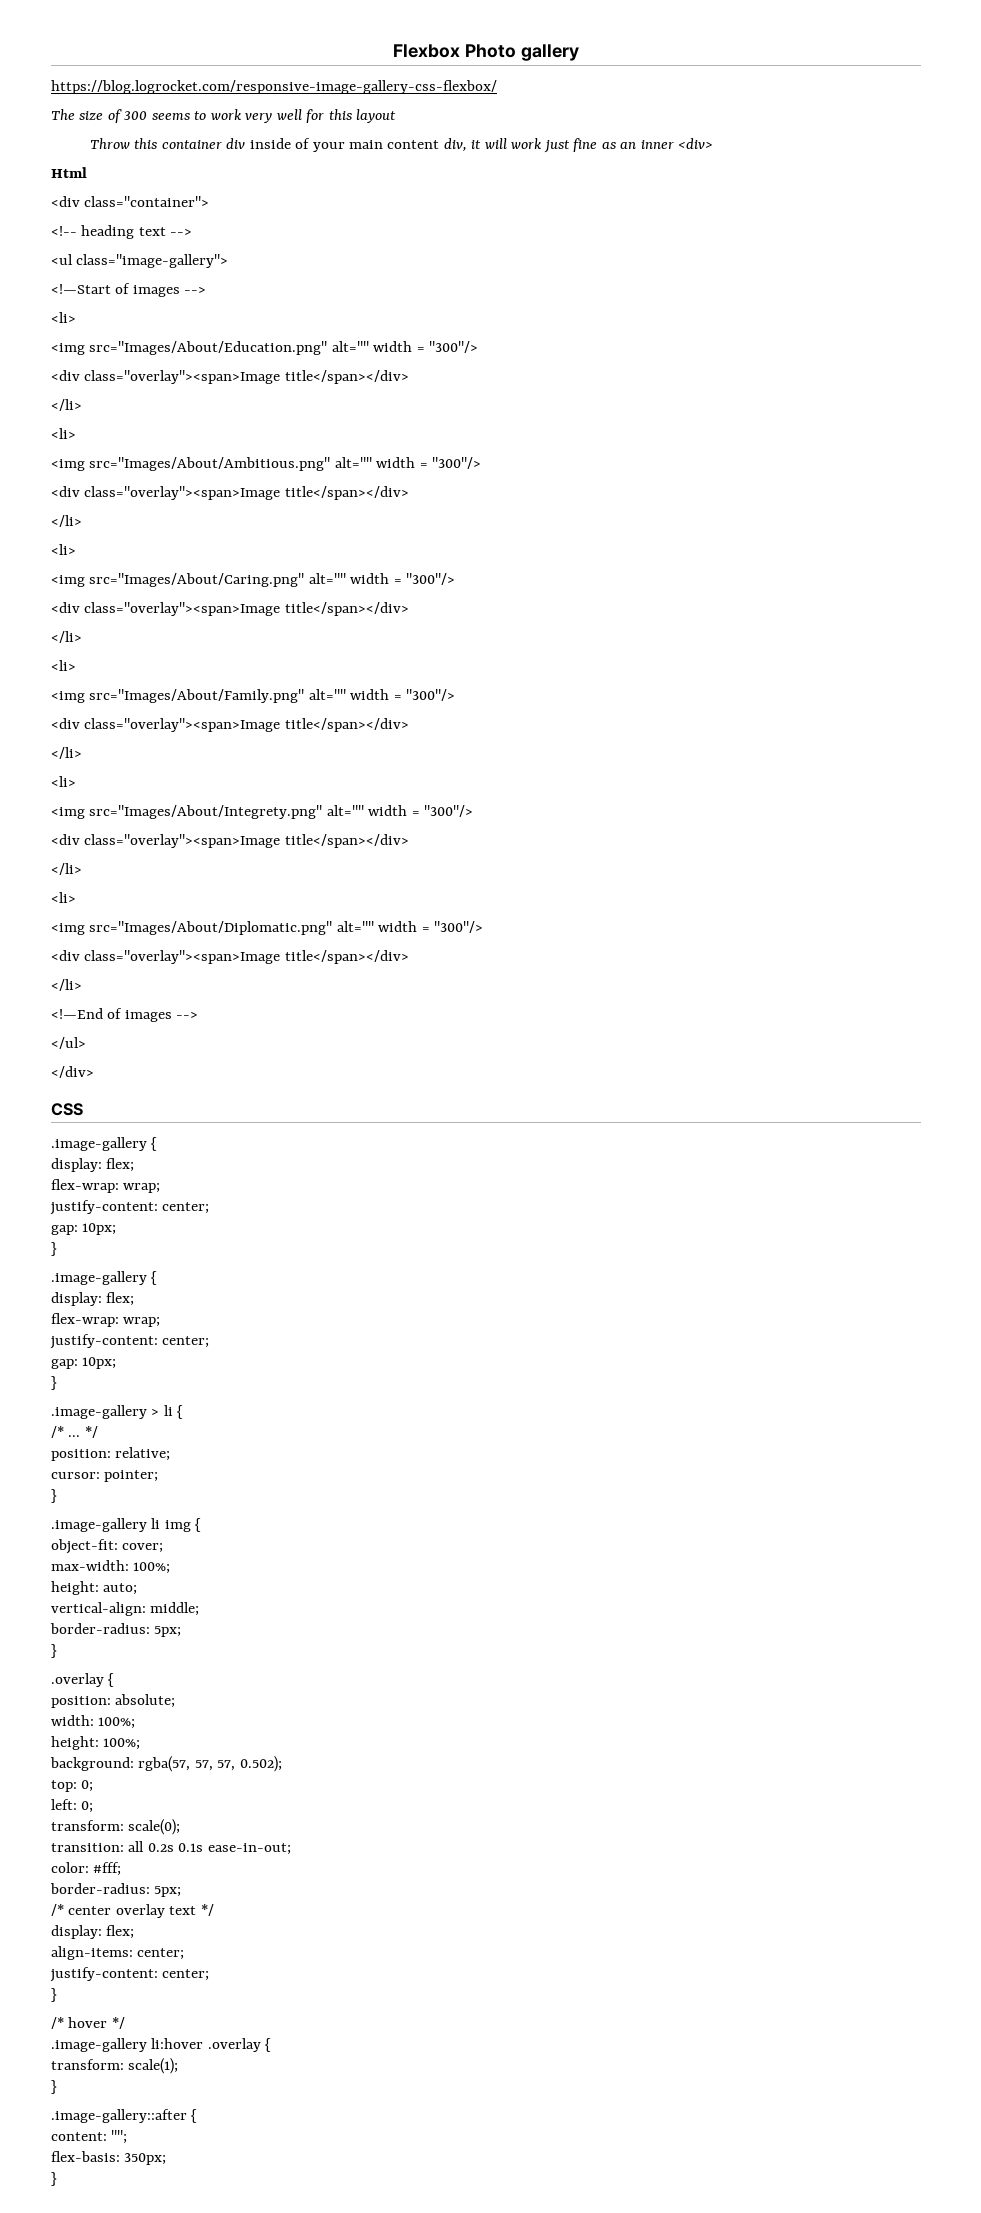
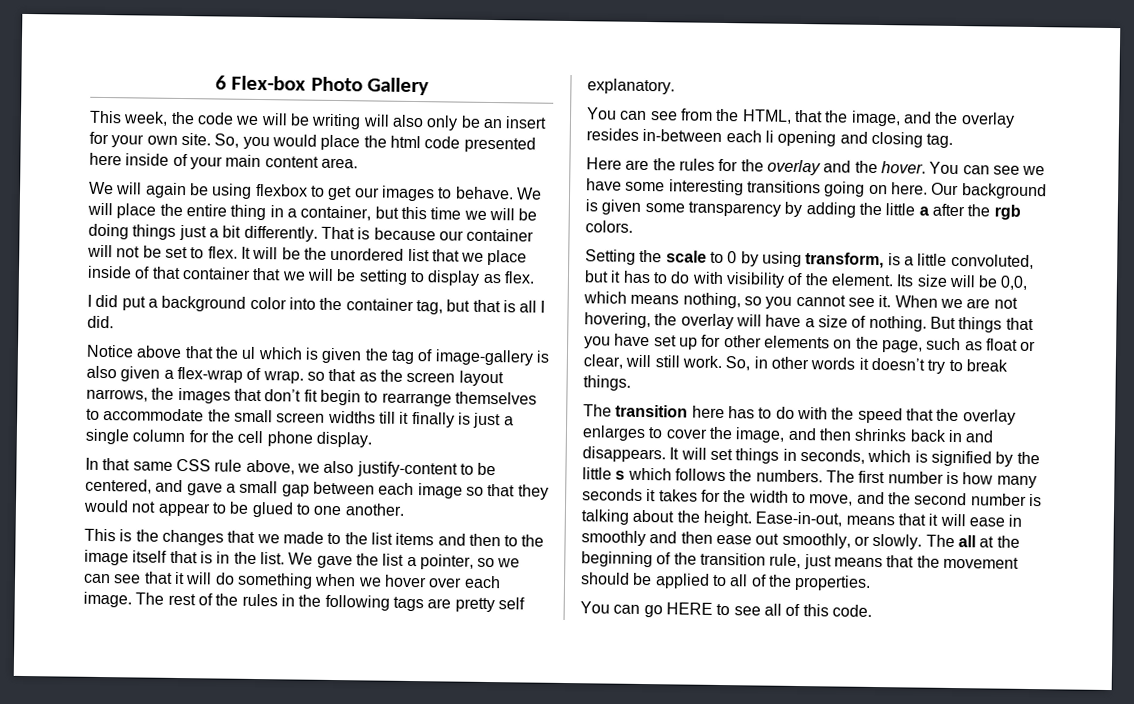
[393,44,579,61] [51,80,497,94] [51,109,397,123] [89,138,246,149] Flexbox Photo gallery // https://blog.logrocket.com/responsive-image-gallery-css-flexbox/ // The size of 300 seems to work very well for this layout // Throw this container div -> [214,75,430,96] [89,110,548,131] [89,131,536,153] [89,152,122,166] 6 Flex-box Photo Gallery // This week, the code we will be writing will also only be an insert for your own site. So, you would place the html code presented here
[443,138,714,153] [51,167,87,178] [51,196,210,207] [51,225,193,239] [51,254,229,268] [51,283,207,297] [51,312,76,323] [51,341,479,355] [51,370,409,384] [51,399,82,411] [51,428,76,439] [51,457,482,471] [51,486,409,500] [51,515,82,527] [51,544,76,555] [51,573,456,587] [51,602,409,616] [51,631,82,643] [51,660,76,671] [51,689,456,703] [51,718,409,732] [51,747,82,759] [51,776,76,787] [51,805,474,819] [51,834,409,848] [51,863,82,875] [51,892,76,903] [51,921,484,935] [51,950,409,964] [51,979,82,991] [51,1008,199,1022] [51,1037,86,1049] [51,1066,94,1078] [51,1103,83,1116] [51,1137,158,1151] [51,1158,135,1172] [51,1179,161,1193] [50,1200,210,1215] [51,1223,117,1235] [51,1242,57,1256] [51,1271,158,1285] [51,1292,135,1306] [51,1313,161,1327] [50,1334,210,1349] [51,1357,117,1369] [51,1376,57,1390] [51,1405,184,1419] [51,1426,98,1438] [51,1447,171,1461] [51,1470,159,1482] [51,1489,57,1503] [51,1518,202,1532] [51,1539,164,1554] [51,1560,171,1574] [51,1581,138,1595] [51,1602,200,1616] [50,1623,182,1637] [51,1644,57,1658] [51,1673,115,1687] [51,1694,176,1708] [51,1715,136,1729] [51,1736,141,1750] [50,1756,282,1772] [51,1780,94,1792] [51,1799,94,1813] [51,1819,181,1835] [51,1841,291,1855] [51,1862,122,1876] [50,1883,182,1897] [51,1904,214,1918] [51,1925,135,1939] [51,1946,185,1960] [50,1967,210,1982] [51,1988,57,2002] [51,2017,125,2029] [51,2038,272,2052] [51,2058,179,2074] [51,2080,57,2094] [51,2109,198,2123] [51,2130,128,2144] [51,2151,167,2165] [51,2172,57,2186] div, it will work just fine as an inner <div> // Html // <div class="container"> // <!-- heading text --> // <ul class="image-gallery"> // <!—Start of images --> // <li> // <img src="Images/About/Education.png" alt="" width = "300"/> // <div class="overlay"><span>Image title</span></div> // </li> // <li> // <img src="Images/About/Ambitious.png" alt="" width = "300"/> // <div class="overlay"><span>Image title</span></div> // </li> // <li> // <img src="Images/About/Caring.png" alt="" width = "300"/> // <div class="overlay"><span>Image title</span></div> // </li> // <li> // <img src="Images/About/Family.png" alt="" width = "300"/> // <div class="overlay"><span>Image title</span></div> // </li> // <li> // <img src="Images/About/Integrety.png" alt="" width = "300"/> // <div class="overlay"><span>Image title</span></div> // </li> // <li> // <img src="Images/About/Diplomatic.png" alt="" width = "300"/> // <div class="overlay"><span>Image title</span></div> // </li> // <!—End of images --> // </ul> // </div> // CSS // .image-gallery { // display: flex; // flex-wrap: wrap; // justify-content: center; // gap: 10px; // } // .image-gallery { // display: flex; // flex-wrap: wrap; // justify-content: center; // gap: 10px; // } // .image-gallery > li { // /* ... */ // position: relative; // cursor: pointer; // } // .image-gallery li img { // object-fit: cover; // max-width: 100%; // height: auto; // vertical-align: middle; // border-radius: 5px; // } // .overlay { // position: absolute; // width: 100%; // height: 100%; // background: rgba(57, 57, 57, 0.502); // top: 0; // left: 0; // transform: scale(0); // transition: all 0.2s 0.1s ease-in-out; // color: #fff; // border-radius: 5px; // /* center overlay text */ // display: flex; // align-items: center; // justify-content: center; // } // /* hover */ // .image-gallery li:hover .overlay { // transform: scale(1); // } // .image-gallery::after { // content: ""; // flex-basis: 350px; // } -> [320,157,358,169] [89,181,542,202] [87,202,538,221] [88,223,535,242] [87,244,528,266] [87,265,535,286] [87,294,546,315] [87,315,114,329] [86,344,550,366] [86,365,504,387] [86,387,537,407] [86,408,514,429] [85,428,372,448] [85,457,497,478] [85,478,549,500] [83,499,405,518] [84,528,545,547] [84,549,521,570] [83,571,501,589] [83,591,525,613] [587,78,675,95] [587,107,1015,128] [586,128,954,148] [586,157,1046,176] [586,178,1047,200] [585,199,1021,220] [585,220,633,233] [585,249,1034,270] [584,270,1029,290] [583,291,1018,309] [584,312,1034,333] [584,333,1037,353] [583,354,1008,374] [583,375,631,391] [583,404,1016,425] [582,425,995,443] [582,446,1040,467] [582,467,1037,489] [582,488,1042,507] [581,509,1023,527] [581,530,1020,550] [581,551,1019,570] [581,572,872,591] [580,601,872,618] area. // We will again be using flexbox to get our images to behave. We will place the entire thing in a container, but this time we will be doing things just a bit differently. That is because our container will not be set to flex. It will be the unordered list that we place inside of that container that we will be setting to display as flex. // I did put a background color into the container tag, but that is all I did. // Notice above that the ul which is given the tag of image-gallery is also given a flex-wrap of wrap. so that as the screen layout narrows, the images that don’t fit begin to rearrange themselves to accommodate the small screen widths till it finally is just a single column for the cell phone display. // In that same CSS rule above, we also justify-content to be centered, and gave a small gap between each image so that they would not appear to be glued to one another. // This is the changes that we made to the list items and then to the image itself that is in the list. We gave the list a pointer, so we can see that it will do something when we hover over each image. The rest of the rules in the following tags are pretty self explanatory. // You can see from the HTML, that the image, and the overlay resides in-between each li opening and closing tag. // Here are the rules for the overlay and the hover. You can see we have some interesting transitions going on here. Our background is given some transparency by adding the little a after the rgb colors. // Setting the scale to 0 by using transform, is a little convoluted, but it has to do with visibility of the element. Its size will be 0,0, which means nothing, so you cannot see it. When we are not hovering, the overlay will have a size of nothing. But things that you have set up for other elements on the page, such as float or clear, will still work. So, in other words it doesn’t try to break things. // The transition here has to do with the speed that the overlay enlarges to cover the image, and then shrinks back in and disappears. It will set things in seconds, which is signified by the little s which follows the numbers. The first number is how many seconds it takes for the width to move, and the second number is talking about the height. Ease-in-out, means that it will ease in smoothly and then ease out smoothly, or slowly. The all at the beginning of the transition rule, just means that the movement should be applied to all of the properties. // You can go HERE to see all of this code.

